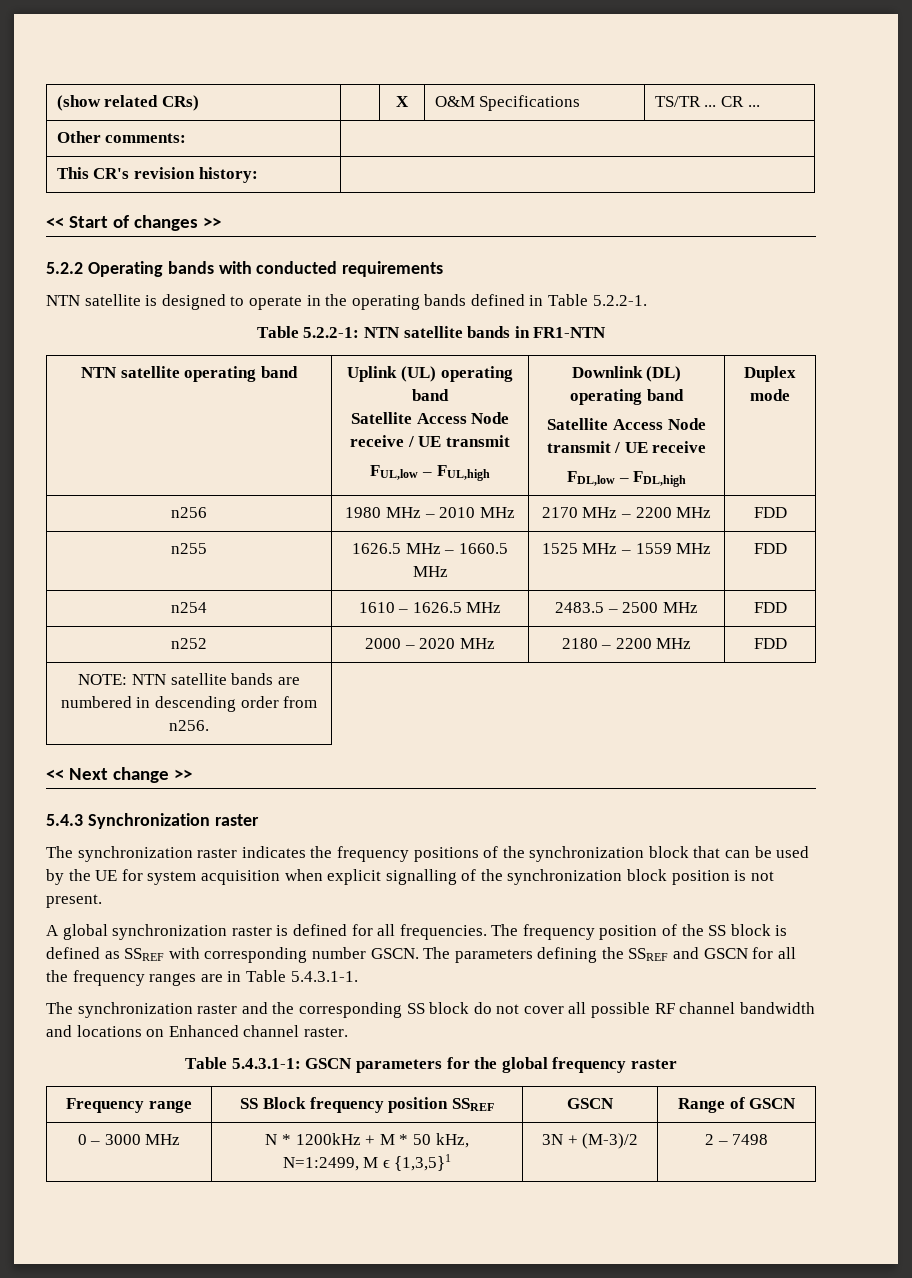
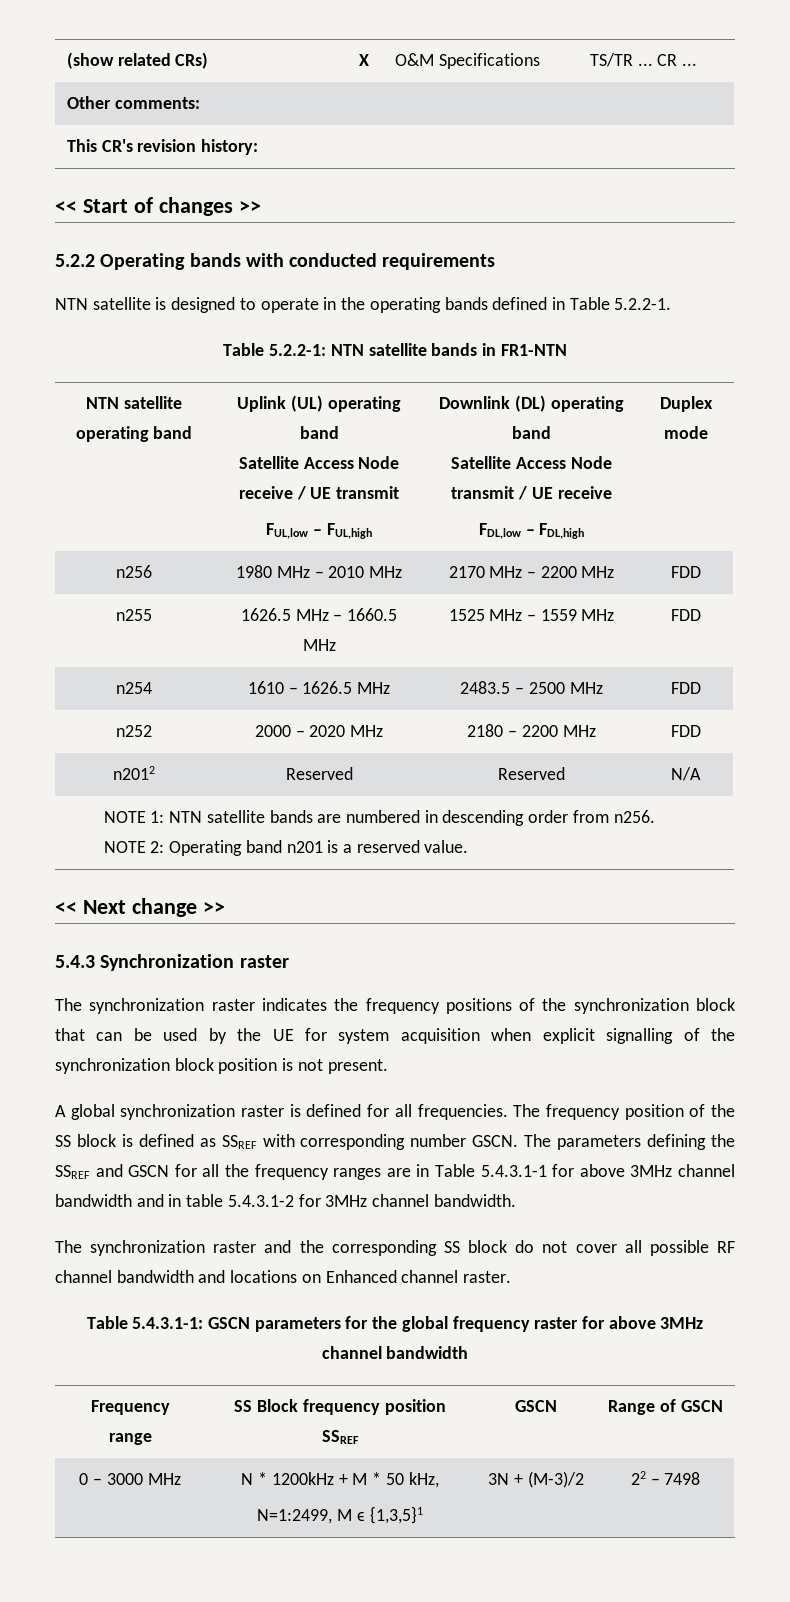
[78,674,128,685] NOTE: -> [113,766,155,780] [285,767,353,780] [498,767,565,780] [671,767,701,781] [103,811,165,823] n2012 | Reserved | Reserved | N/A // NOTE 1:
(209, 725) none -> [103,840,469,856] // NOTE 2: Operating band n201 is a reserved value.
[290,971,358,982] 5.4.3.1-1. -> [480,1164,736,1177] [55,1194,516,1207] 5.4.3.1-1 for above 3MHz channel bandwidth and in table 5.4.3.1-2 for 3MHz channel bandwidth.
(677, 1064) none -> [582,1316,704,1329] [321,1346,469,1359] for above 3MHz channel bandwidth
[704,1134,714,1145] 2 -> [630,1471,646,1485] 22

